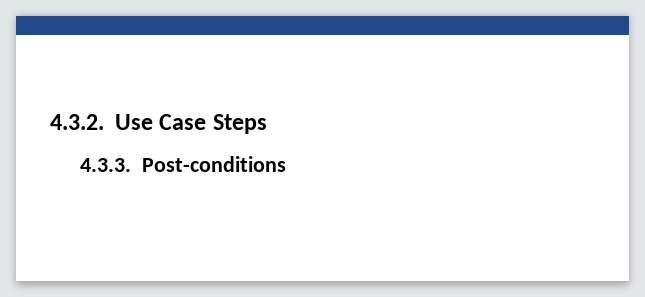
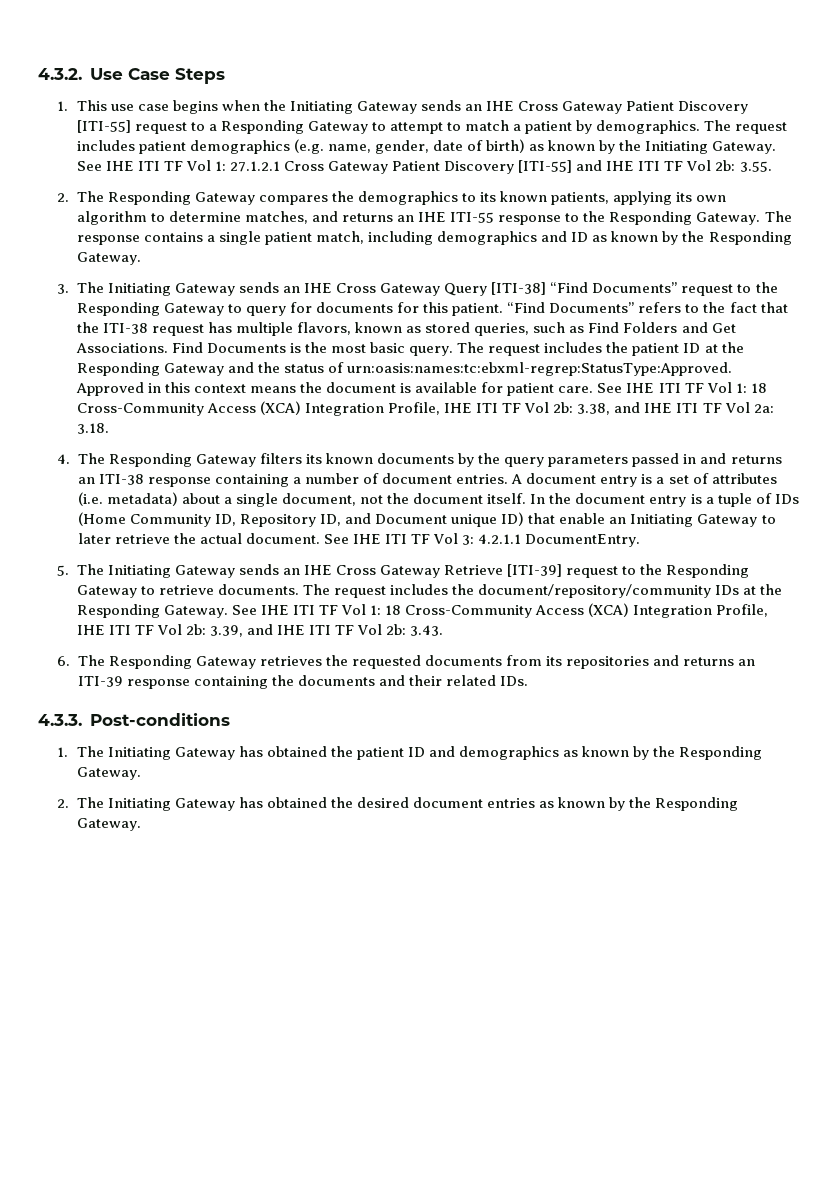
[79,156,286,172] 4.3.3. Post-conditions -> [57,100,749,114] [76,120,788,134] [76,139,777,154] [76,160,772,174] [57,191,727,205] [76,211,792,225] [76,231,792,245] [76,252,141,265] [57,282,778,296] [76,302,788,316] [76,322,736,336] [75,342,744,356] [76,362,733,376] [75,382,767,396] [76,401,774,416] [76,423,109,434] [57,453,782,467] [77,473,777,487] [77,492,799,507] [77,512,776,527] [77,533,641,547] [57,564,750,578] [76,584,783,598] [76,603,769,618] [76,624,444,637] [57,655,756,669] [77,675,529,689] [38,713,230,726] [57,746,763,760] [76,767,141,780] [57,797,739,811] [76,818,141,831] 1. This use case begins when the Initiating Gateway sends an IHE Cross Gateway Patient Discovery [ITI-55] request to a Responding Gateway to attempt to match a patient by demographics. The request includes patient demographics (e.g. name, gender, date of birth) as known by the Initiating Gateway. See IHE ITI TF Vol 1: 27.1.2.1 Cross Gateway Patient Discovery [ITI-55] and IHE ITI TF Vol 2b: 3.55. // 2. The Responding Gateway compares the demographics to its known patients, applying its own algorithm to determine matches, and returns an IHE ITI-55 response to the Responding Gateway. The response contains a single patient match, including demographics and ID as known by the Responding Gateway. // 3. The Initiating Gateway sends an IHE Cross Gateway Query [ITI-38] “Find Documents” request to the Responding Gateway to query for documents for this patient. “Find Documents” refers to the fact that the ITI-38 request has multiple flavors, known as stored queries, such as Find Folders and Get Associations. Find Documents is the most basic query. The request includes the patient ID at the Responding Gateway and the status of urn:oasis:names:tc:ebxml-regrep:StatusType:Approved. Approved in this context means the document is available for patient care. See IHE ITI TF Vol 1: 18 Cross-Community Access (XCA) Integration Profile, IHE ITI TF Vol 2b: 3.38, and IHE ITI TF Vol 2a: 3.18. // 4. The Responding Gateway filters its known documents by the query parameters passed in and returns an ITI-38 response containing a number of document entries. A document entry is a set of attributes (i.e. metadata) about a single document, not the document itself. In the document entry is a tuple of IDs (Home Community ID, Repository ID, and Document unique ID) that enable an Initiating Gateway to later retrieve the actual document. See IHE ITI TF Vol 3: 4.2.1.1 DocumentEntry. // 5. The Initiating Gateway sends an IHE Cross Gateway Retrieve [ITI-39] request to the Responding Gateway to retrieve documents. The request includes the document/repository/community IDs at the Responding Gateway. See IHE ITI TF Vol 1: 18 Cross-Community Access (XCA) Integration Profile, IHE ITI TF Vol 2b: 3.39, and IHE ITI TF Vol 2b: 3.43. // 6. The Responding Gateway retrieves the requested documents from its repositories and returns an ITI-39 response containing the documents and their related IDs. // 4.3.3. Post-conditions // 1. The Initiating Gateway has obtained the patient ID and demographics as known by the Responding Gateway. // 2. The Initiating Gateway has obtained the desired document entries as known by the Responding Gateway.

